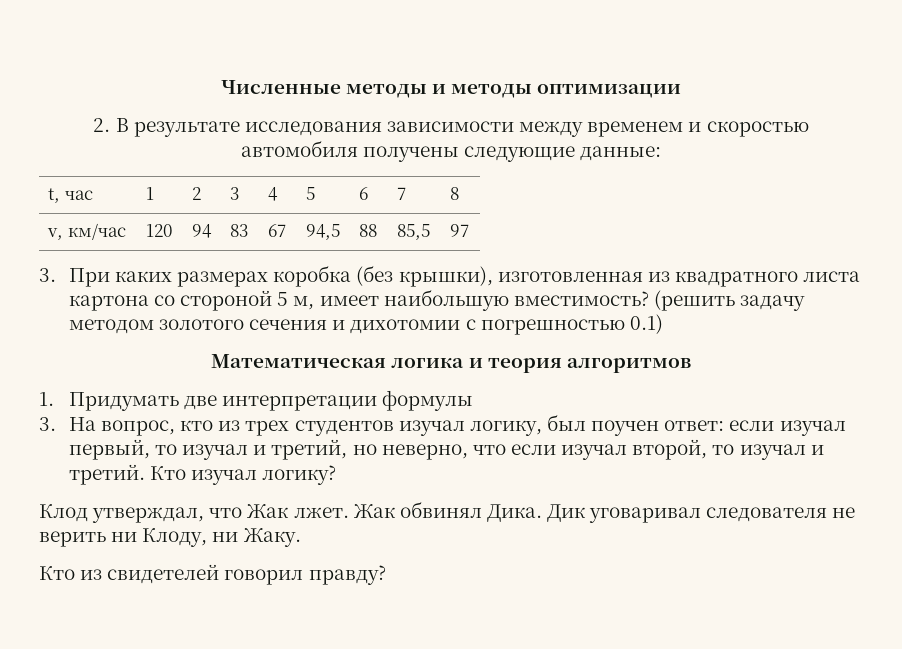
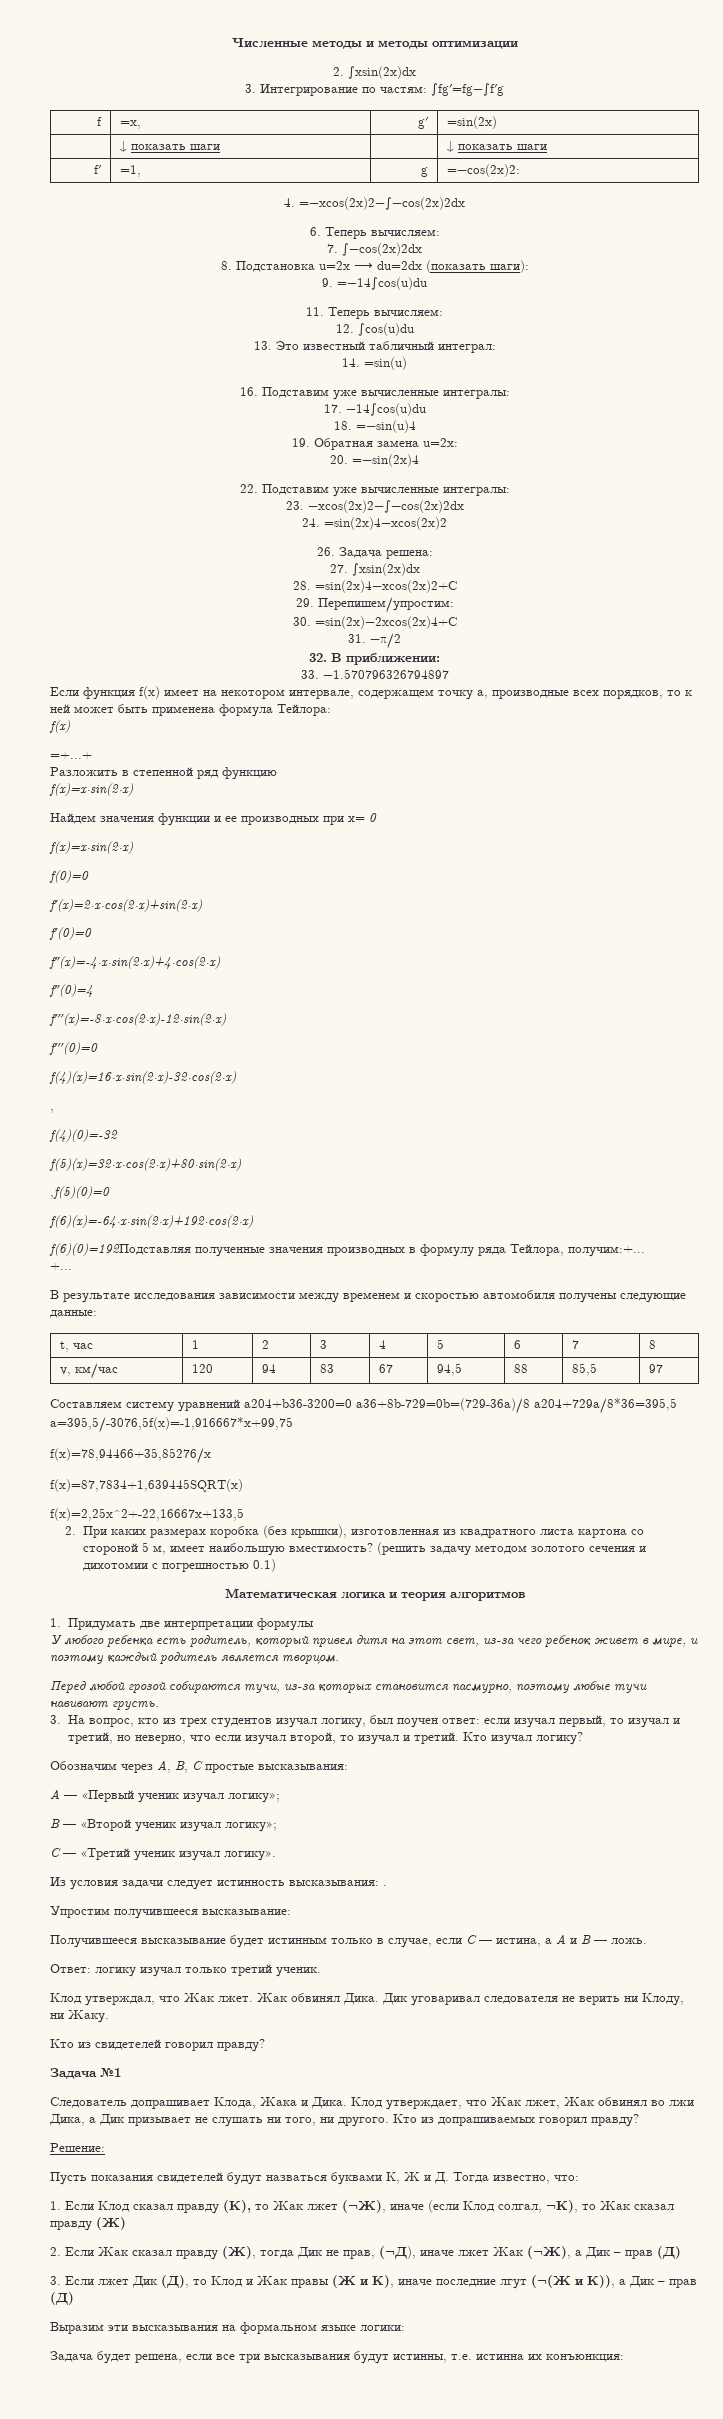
(111, 125) none -> [348,66,416,79] [245,83,504,96] [96,117,102,126] [120,120,142,129] [417,117,429,129] [447,116,498,129] [120,141,221,152] [447,141,548,152] [93,165,102,174] [120,165,142,177] [420,167,428,177] [447,164,521,177] [284,197,465,210] [309,227,440,239] [327,243,422,256] [220,260,529,273] [322,277,427,290] [306,307,443,319] [335,323,414,336] [253,341,496,353] [342,357,407,370] [239,387,510,400] [323,403,426,416] [333,420,416,433] [291,438,458,450] [330,454,419,467] [239,484,510,497] [285,500,464,513] [302,517,447,530] [316,547,433,559] [329,563,420,576] [292,580,457,593] [295,597,454,613] [292,616,457,629] [348,633,401,649] [309,653,440,665] [300,669,449,679] [50,686,692,700] [50,704,331,717] [49,720,70,733] [50,752,92,759] [50,767,277,780] [49,783,133,796] [50,813,377,826] [49,841,133,854] [49,870,89,883] [49,898,202,912] [49,927,92,940] [49,955,220,969] [49,984,93,997] [49,1013,226,1026] [49,1042,98,1055] [49,1071,236,1084] [50,1109,54,1113] [49,1129,118,1142] [49,1157,241,1171] [50,1186,110,1199] [49,1214,253,1228] [49,1243,645,1257] [50,1263,72,1270] ∫xsin(2x)dx // 3. Интегрирование по частям: ∫fg′=fg−∫f′g // f | =x, | g′ | =sin(2x) // | ↓ показать шаги | | ↓ показать шаги // f′ | =1, | g | =−cos(2x)2: // 4. =−xcos(2x)2−∫−cos(2x)2dx // 6. Теперь вычисляем: // 7. ∫−cos(2x)2dx // 8. Подстановка u=2x ⟶ du=2dx (показать шаги): // 9. =−14∫cos(u)du // 11. Теперь вычисляем: // 12. ∫cos(u)du // 13. Это известный табличный интеграл: // 14. =sin(u) // 16. Подставим уже вычисленные интегралы: // 17. −14∫cos(u)du // 18. =−sin(u)4 // 19. Обратная замена u=2x: // 20. =−sin(2x)4 // 22. Подставим уже вычисленные интегралы: // 23. −xcos(2x)2−∫−cos(2x)2dx // 24. =sin(2x)4−xcos(2x)2 // 26. Задача решена: // 27. ∫xsin(2x)dx // 28. =sin(2x)4−xcos(2x)2+C // 29. Перепишем/упростим: // 30. =sin(2x)−2xcos(2x)4+C // 31. −π/2 // 32. В приближении: // 33. −1.570796326794897 // Если функция f(x) имеет на некотором интервале, содержащем точку а, производные всех порядков, то к ней может быть применена формула Тейлора: // f(x) // =+...+ // Разложить в степенной ряд функцию // f(x)=x·sin(2·x) // Найдем значения функции и ее производных при х= 0 // f(x)=x·sin(2·x) // f(0)=0 // f′(x)=2·x·cos(2·x)+sin(2·x) // f′(0)=0 // f″(x)=-4·x·sin(2·x)+4·cos(2·x) // f″(0)=4 // f′′′(x)=-8·x·cos(2·x)-12·sin(2·x) // f′′′(0)=0 // f(4)(x)=16·x·sin(2·x)-32·cos(2·x) // , // f(4)(0)=-32 // f(5)(x)=32·x·cos(2·x)+80·sin(2·x) // ,f(5)(0)=0 // f(6)(x)=-64·x·sin(2·x)+192·cos(2·x) // f(6)(0)=192Подставляя полученные значения производных в формулу ряда Тейлора, получим:+... // +... //
[39,268,56,282] 3. -> [50,1398,677,1414] [50,1417,293,1433] [50,1448,211,1464] [50,1479,243,1492] [50,1508,244,1521] [65,1526,77,1535] Составляем систему уравнений a204+b36-3200=0 a36+8b-729=0b=(729-36a)/8 a204+729a/8*36=395,5 a=395,5/-3076,5f(x)=-1,916667*x+99,75 // f(x)=78,94466+35,85276/x // f(x)=87,7834+1,639445SQRT(x) // f(x)=2,25x^2+-22,16667x+133,5 // 2.
(474, 400) none -> [50,1634,698,1647] [50,1652,339,1664] [50,1681,647,1693] [50,1701,159,1710] // У любого ребенка есть родитель, который привел дитя на этот свет, из-за чего ребенок живет в мире, и поэтому каждый родитель является творцом. // Перед любой грозой собираются тучи, из-за которых становится пасмурно, поэтому любые тучи навивают грусть.
(337, 475) none -> [50,1760,348,1773] [50,1789,280,1803] [50,1819,277,1832] [50,1848,276,1861] [50,1877,387,1890] [50,1906,291,1919] [50,1934,647,1948] [50,1964,321,1977] // Обозначим через А, В, С простые высказывания: // А — «Первый ученик изучал логику»; // В — «Второй ученик изучал логику»; // С — «Третий ученик изучал логику». // Из условия задачи следует истинность высказывания: . // Упростим получившееся высказывание: // Получившееся высказывание будет истинным только в случае, если С — истина, а А и В — ложь. // Ответ: логику изучал только третий ученик.
(386, 575) none -> [50,2068,121,2079] [50,2097,694,2110] [49,2114,639,2127] [50,2143,105,2152] [50,2172,579,2185] [50,2200,674,2214] [50,2217,126,2231] [50,2246,681,2260] [50,2275,697,2289] [50,2292,74,2305] [50,2322,405,2334] [50,2351,624,2364] // Задача №1 // Следователь допрашивает Клода, Жака и Дика. Клод утверждает, что Жак лжет, Жак обвинял во лжи Дика, а Дик призывает не слушать ни того, ни другого. Кто из допрашиваемых говорил правду? // Решение: // Пусть показания свидетелей будут назваться буквами К, Ж и Д. Тогда известно, что: // 1. Если Клод сказал правду (К), то Жак лжет (¬Ж), иначе (если Клод солгал, ¬К), то Жак сказал правду (Ж) // 2. Если Жак сказал правду (Ж), тогда Дик не прав, (¬Д), иначе лжет Жак (¬Ж), а Дик – прав (Д) // 3. Если лжет Дик (Д), то Клод и Жак правы (Ж и К), иначе последние лгут (¬(Ж и К)), а Дик – прав (Д) // Выразим эти высказывания на формальном языке логики: // Задача будет решена, если все три высказывания будут истинны, т.е. истинна их конъюнкция:

